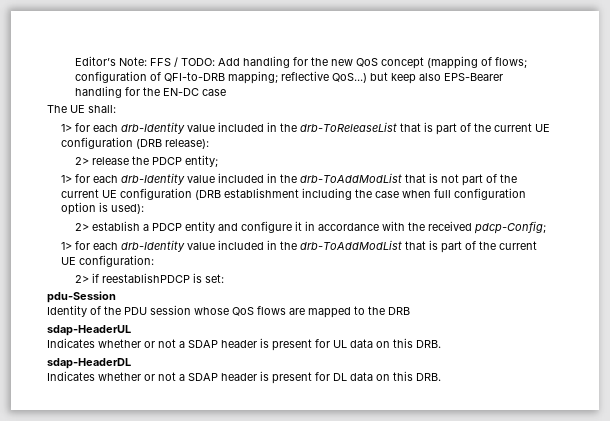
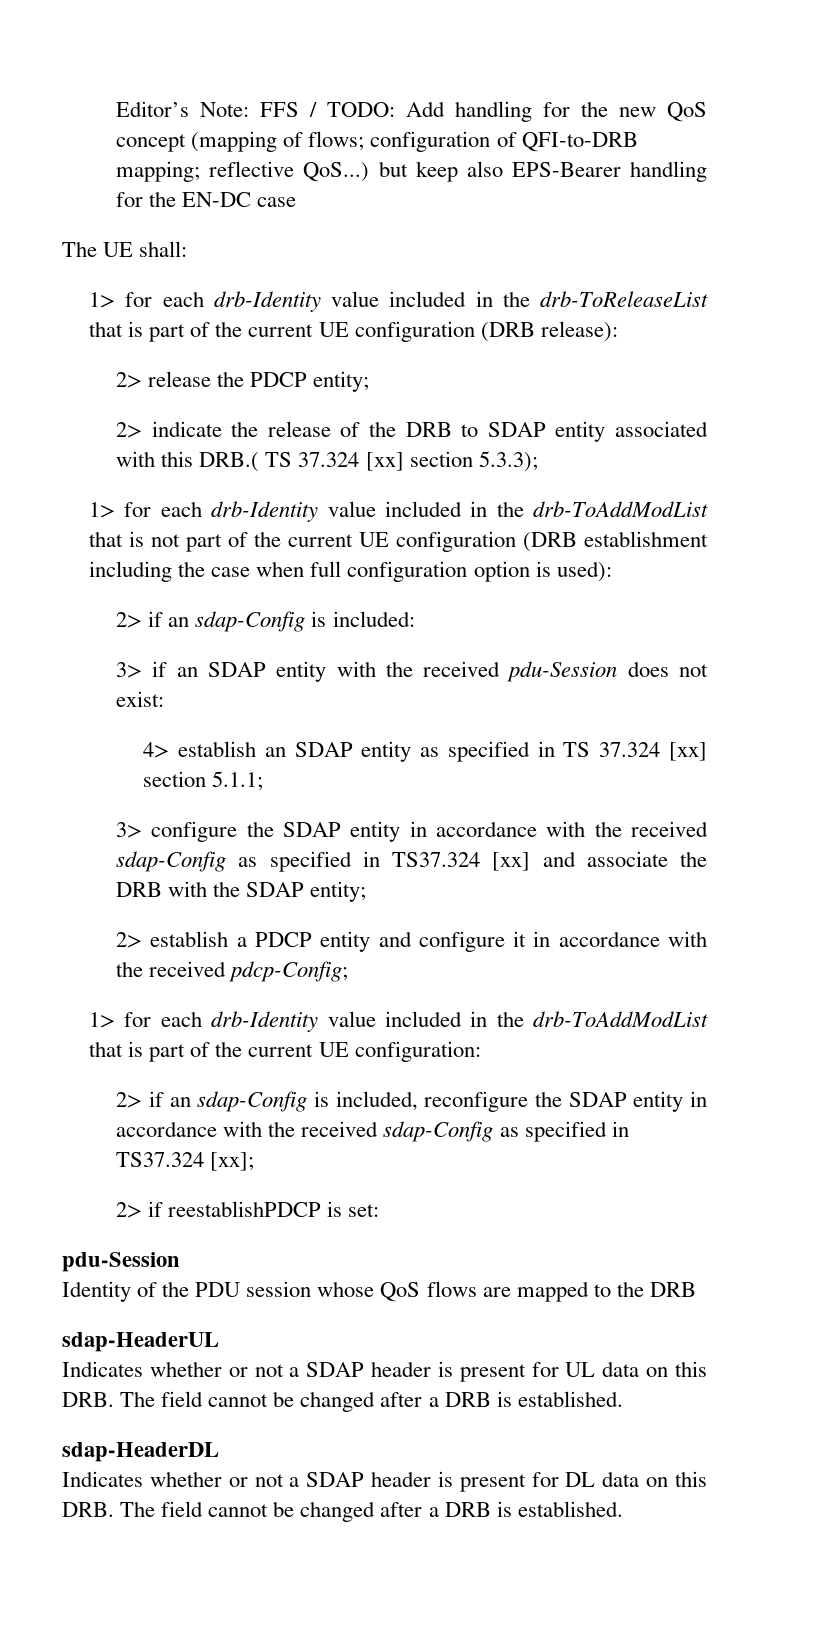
(219, 161) none -> [116,421,708,442] [116,451,538,472] // 2> indicate the release of the DRB to SDAP entity associated with this DRB.( TS 37.324 [xx] section 5.3.3);
(145, 209) none -> [116,611,415,632] [116,661,709,682] [116,691,165,707] [143,741,707,762] [143,771,264,791] [116,821,708,842] [116,851,707,872] [116,881,367,902] // 2> if an sdap-Config is included: // 3> if an SDAP entity with the received pdu-Session does not exist: // 4> establish an SDAP entity as specified in TS 37.324 [xx] section 5.1.1; // 3> configure the SDAP entity in accordance with the received sdap-Config as specified in TS37.324 [xx] and associate the DRB with the SDAP entity;
(155, 261) none -> [116,1091,707,1112] [116,1121,629,1142] [116,1152,255,1171] // 2> if an sdap-Config is included, reconfigure the SDAP entity in accordance with the received sdap-Config as specified in TS37.324 [xx];
(441, 344) none -> [120,1391,623,1412] The field cannot be changed after a DRB is established.
(441, 377) none -> [120,1501,623,1522] The field cannot be changed after a DRB is established.

